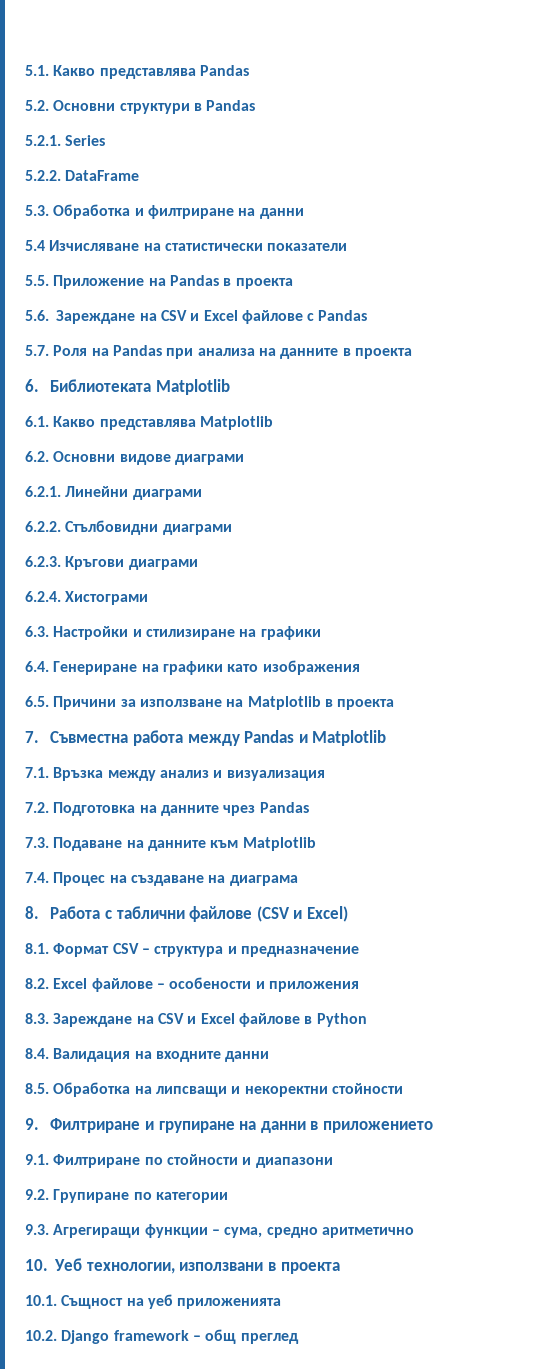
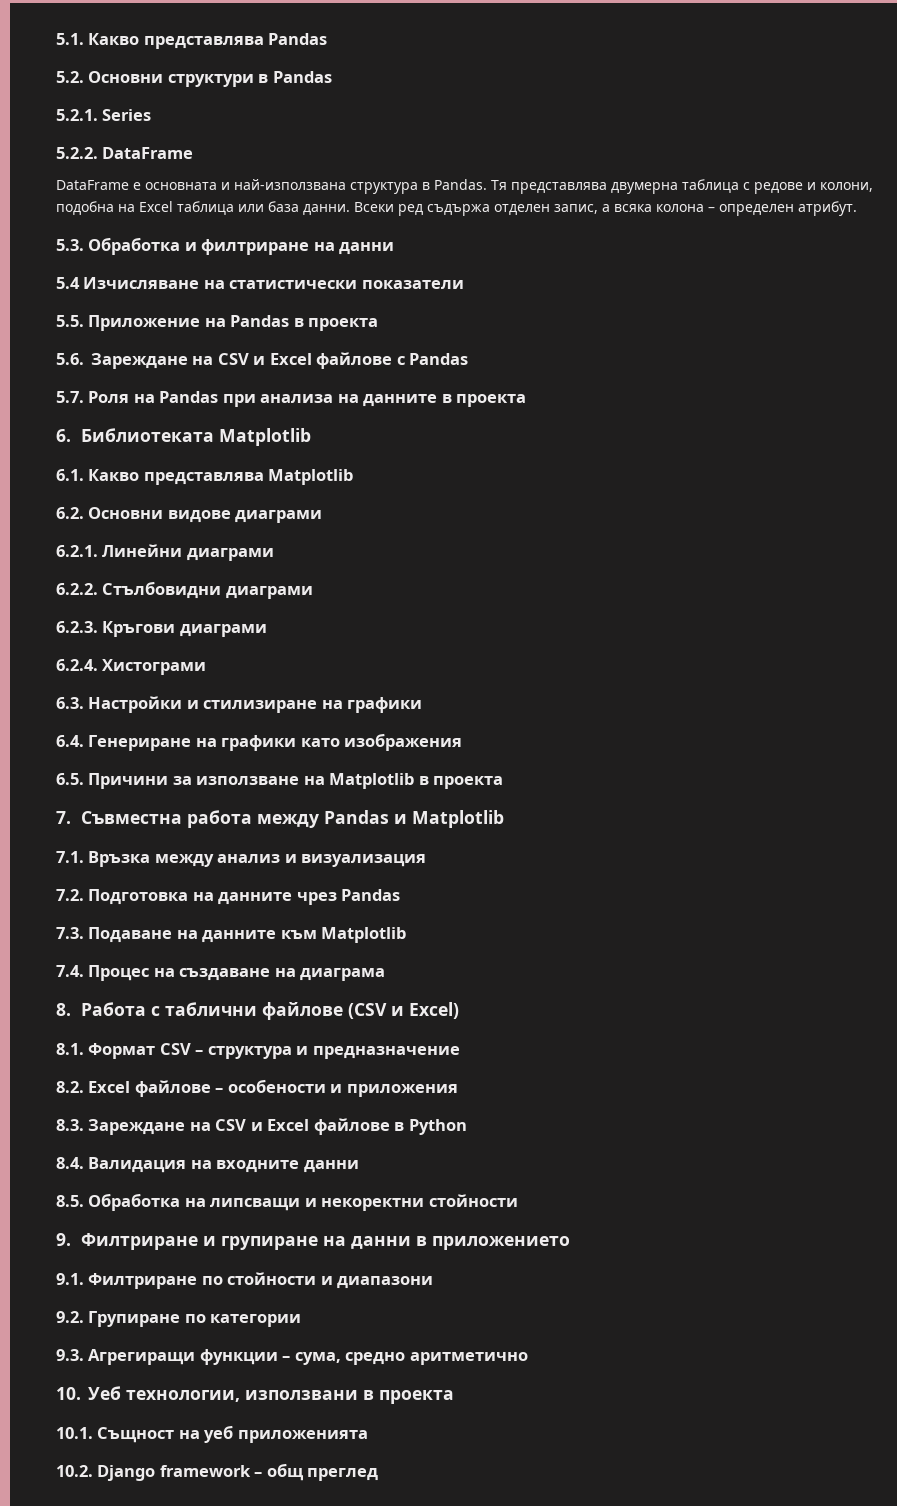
(140, 175) none -> [56,179,873,194] [56,201,857,216] // DataFrame е основната и най-използвана структура в Pandas. Тя представлява двумерна таблица с редове и колони, подобна на Excel таблица или база данни. Всеки ред съдържа отделен запис, а всяка колона – определен атрибут.

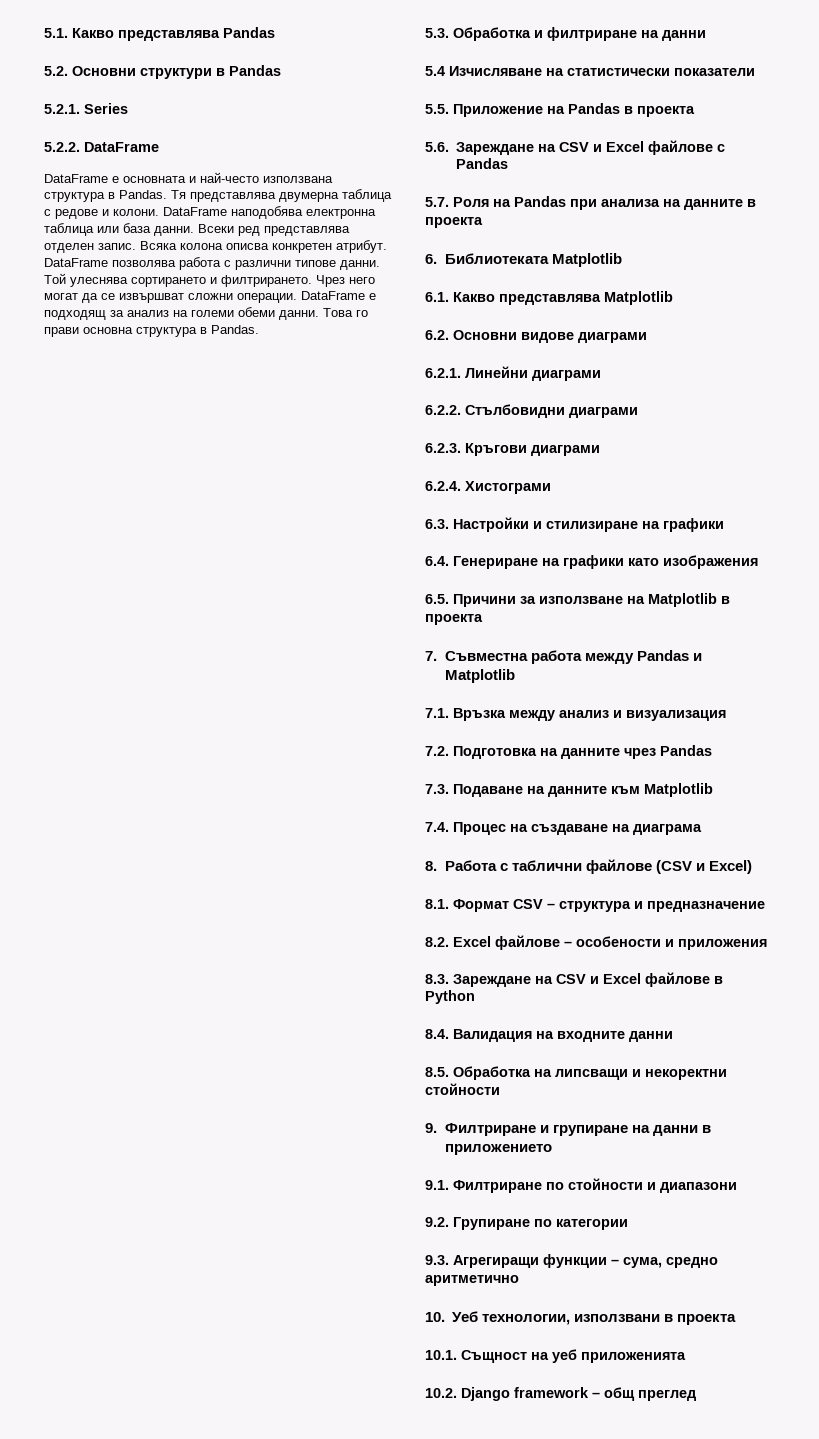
[234,179,346,190] най-използвана -> [200,172,333,183] най-често използвана
[820,182,873,192] [56,201,173,215] колони, подобна на Excel -> [113,206,376,219] колони. DataFrame наподобява електронна
[427,201,857,216] съдържа отделен запис, а всяка колона – определен атрибут. -> [264,226,350,236] [44,240,387,253] [44,257,380,270] [44,273,375,287] [44,291,376,303] [44,307,368,320] [44,325,259,337] представлява отделен запис. Всяка колона описва конкретен атрибут. DataFrame позволява работа с различни типове данни. Той улеснява сортирането и филтрирането. Чрез него могат да се извършват сложни операции. DataFrame е подходящ за анализ на големи обеми данни. Това го прави основна структура в Pandas.

